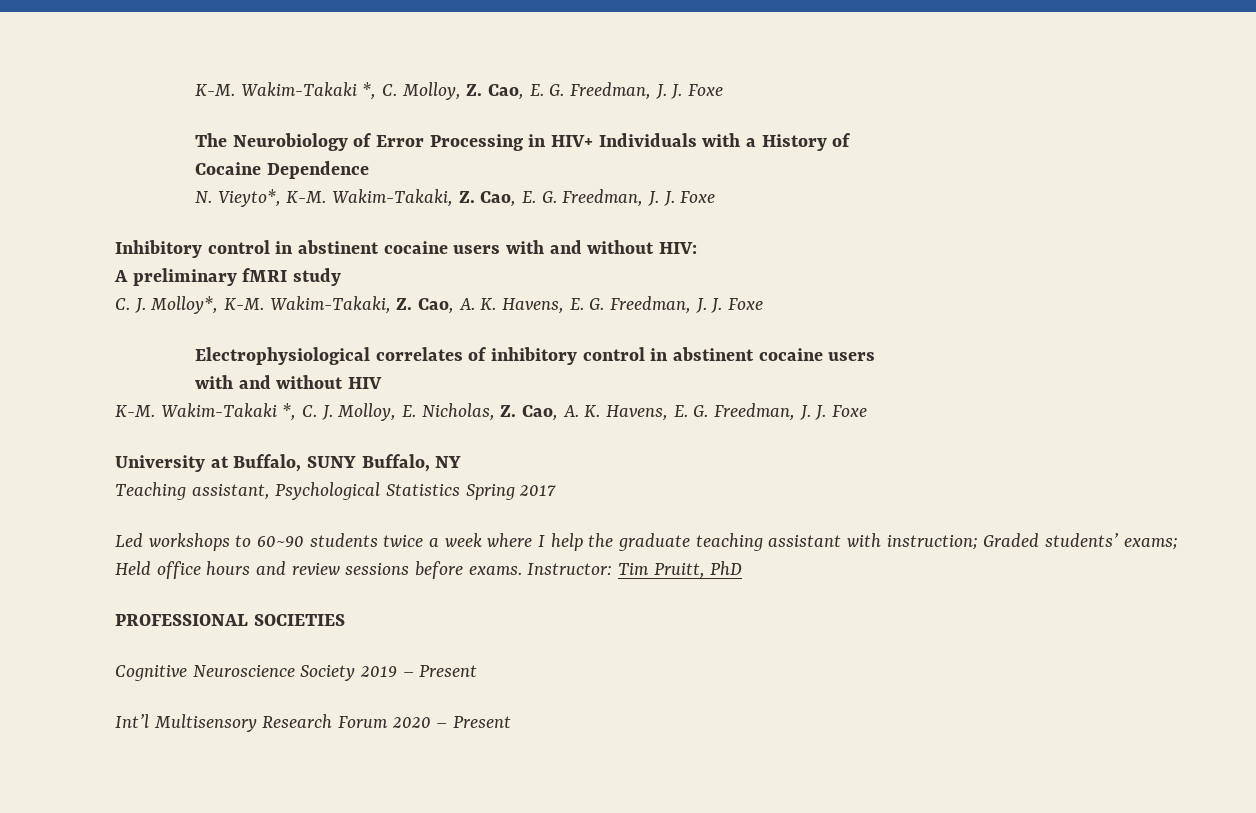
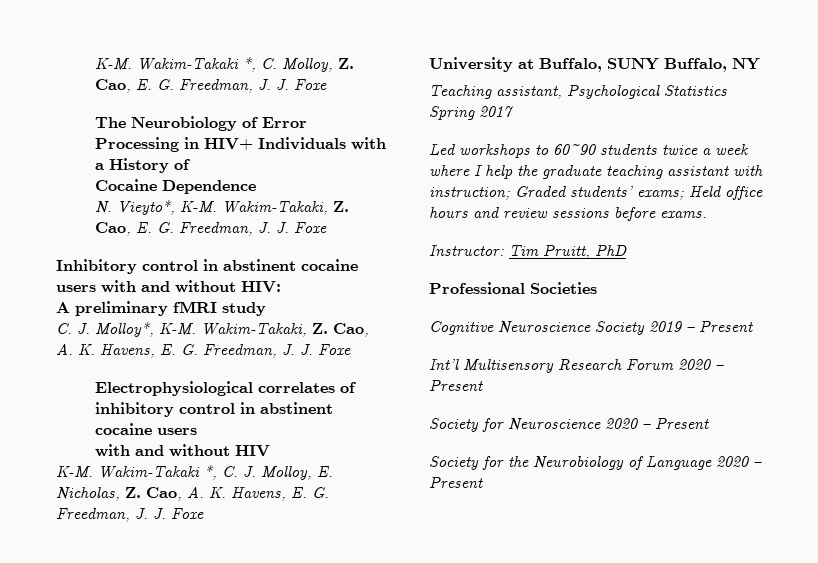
(522, 570) none -> (707, 214) //
[115,614,345,626] PROFESSIONAL SOCIETIES -> [429,282,597,294] Professional Societies
(512, 722) none -> [429,417,709,432] [429,456,762,470] [429,476,483,488] // Society for Neuroscience 2020 – Present // Society for the Neurobiology of Language 2020 – Present

